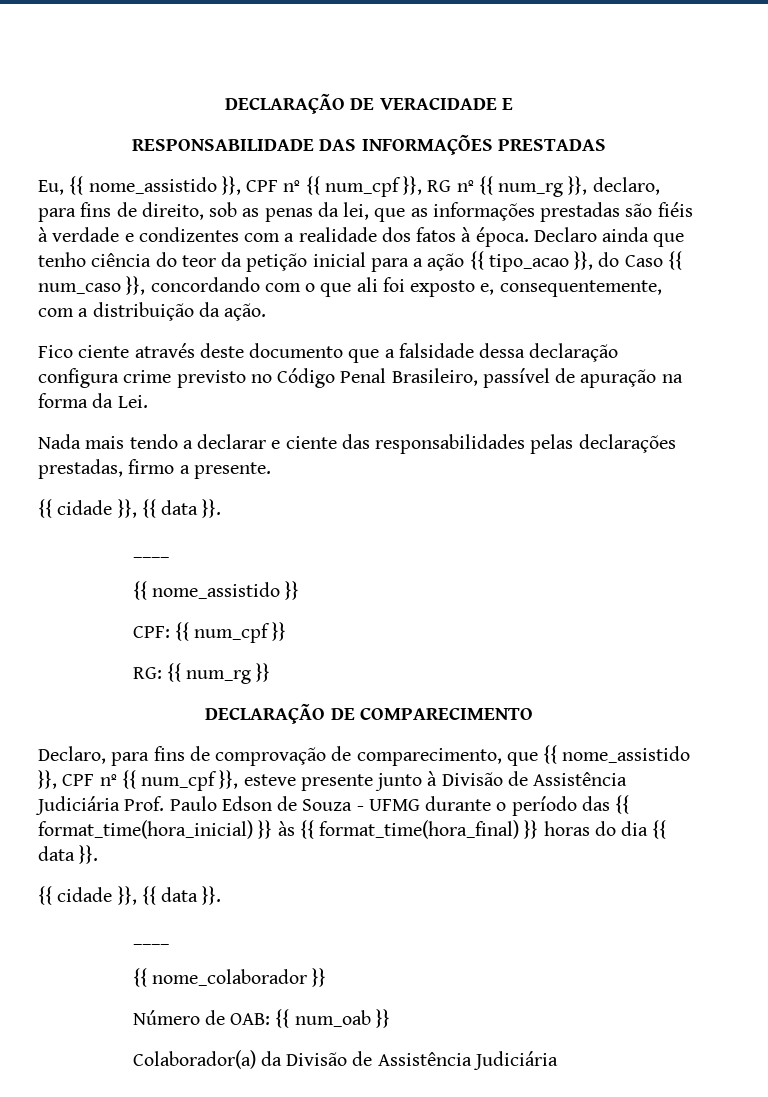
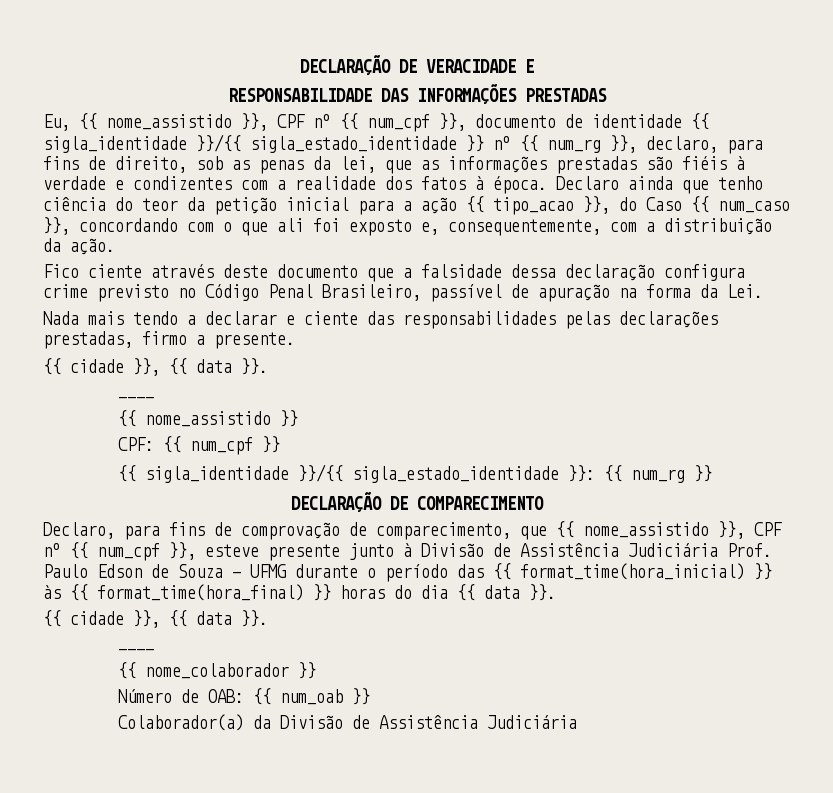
[427,180,452,192] RG -> [475,113,709,130] [43,134,484,153] documento de identidade {{ sigla_identidade }}/{{ sigla_estado_identidade }}
[132,667,162,679] RG: -> [118,464,596,483] {{ sigla_identidade }}/{{ sigla_estado_identidade }}:

